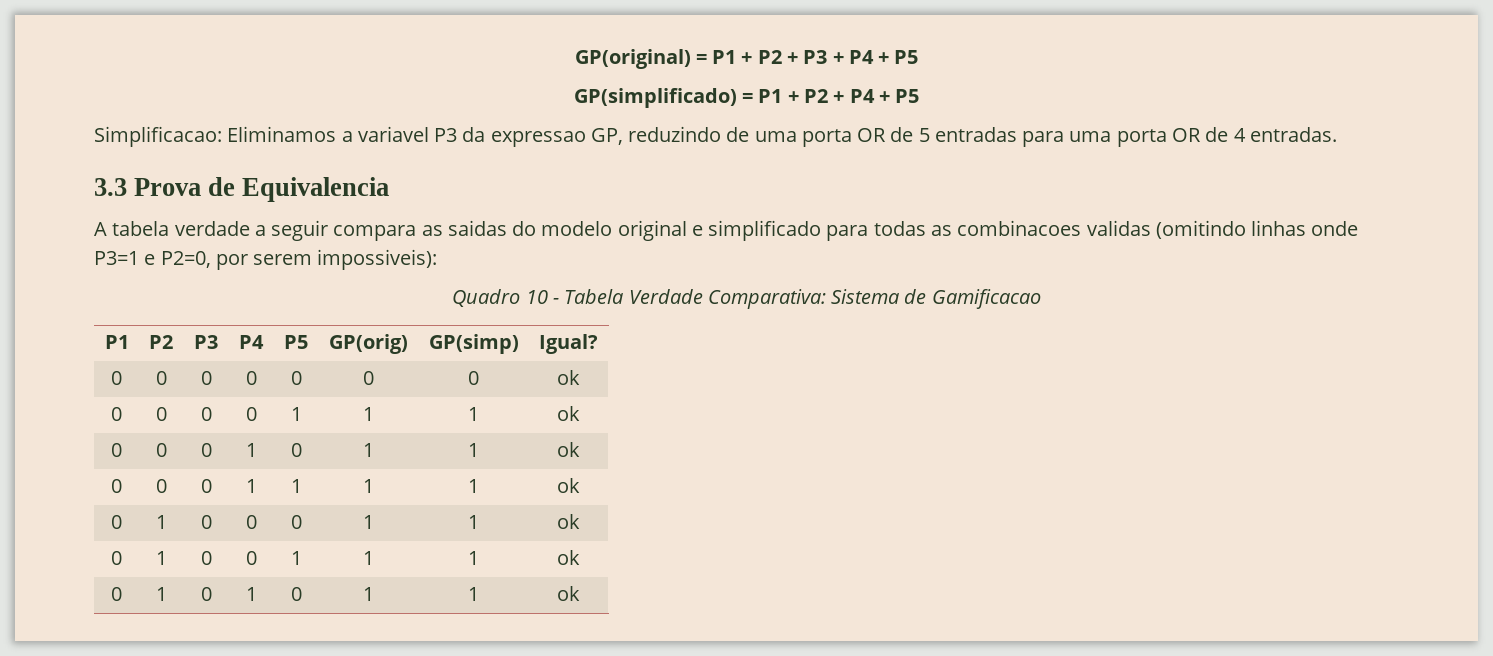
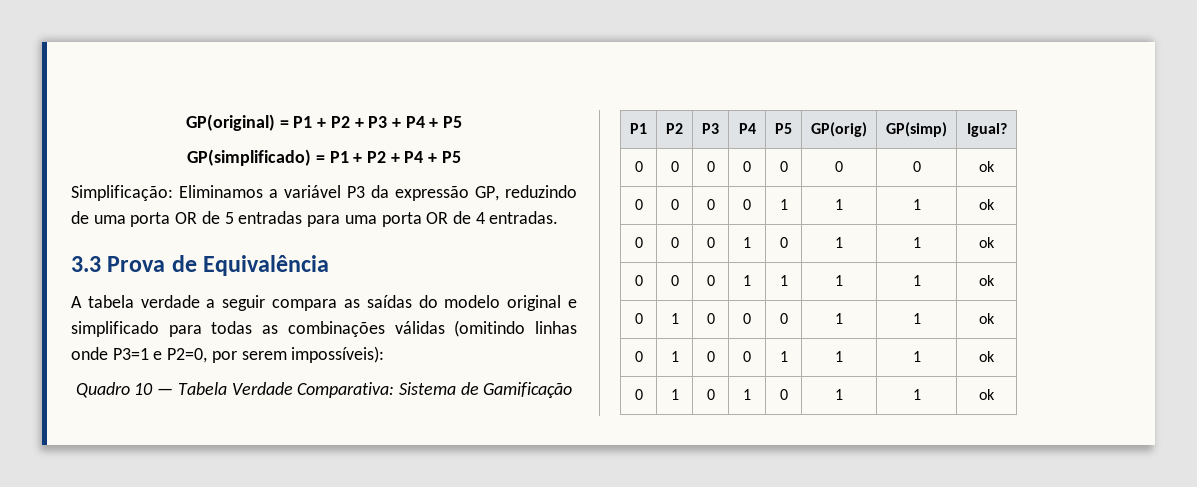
[94,126,222,147] Simplificacao: -> [71,185,173,201] Simplificação:
[357,126,429,142] variavel -> [284,185,341,198] variável
[490,131,586,147] expressao -> [395,186,469,201] expressão
[242,177,390,202] Equivalencia -> [203,255,330,276] Equivalência
[447,220,507,236] saidas -> [366,295,412,308] saídas
[957,220,1151,236] combinacoes validas -> [287,321,445,337] combinações válidas
[317,249,438,270] impossiveis): -> [291,346,385,363] impossíveis):
[552,298,559,304] - -> [157,388,174,395] —
[931,289,1041,309] Gamificacao -> [483,382,573,398] Gamificação

